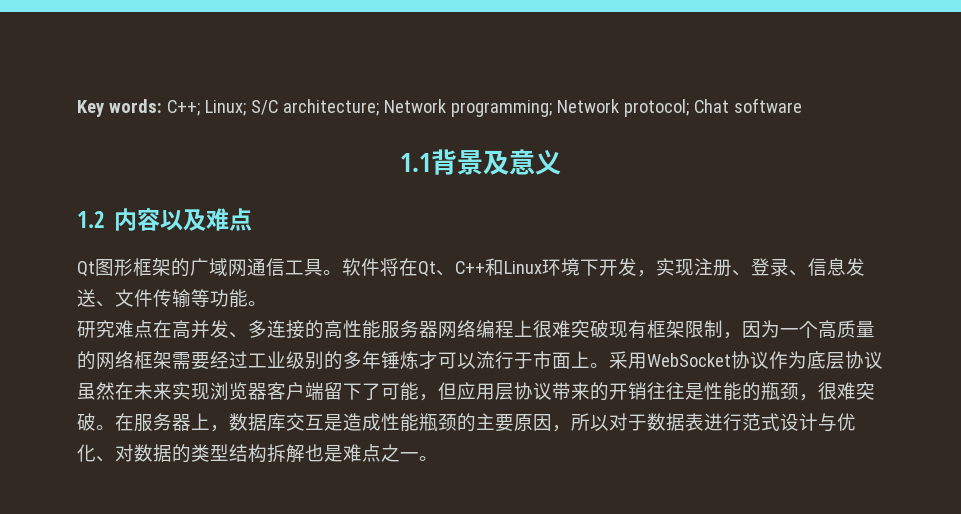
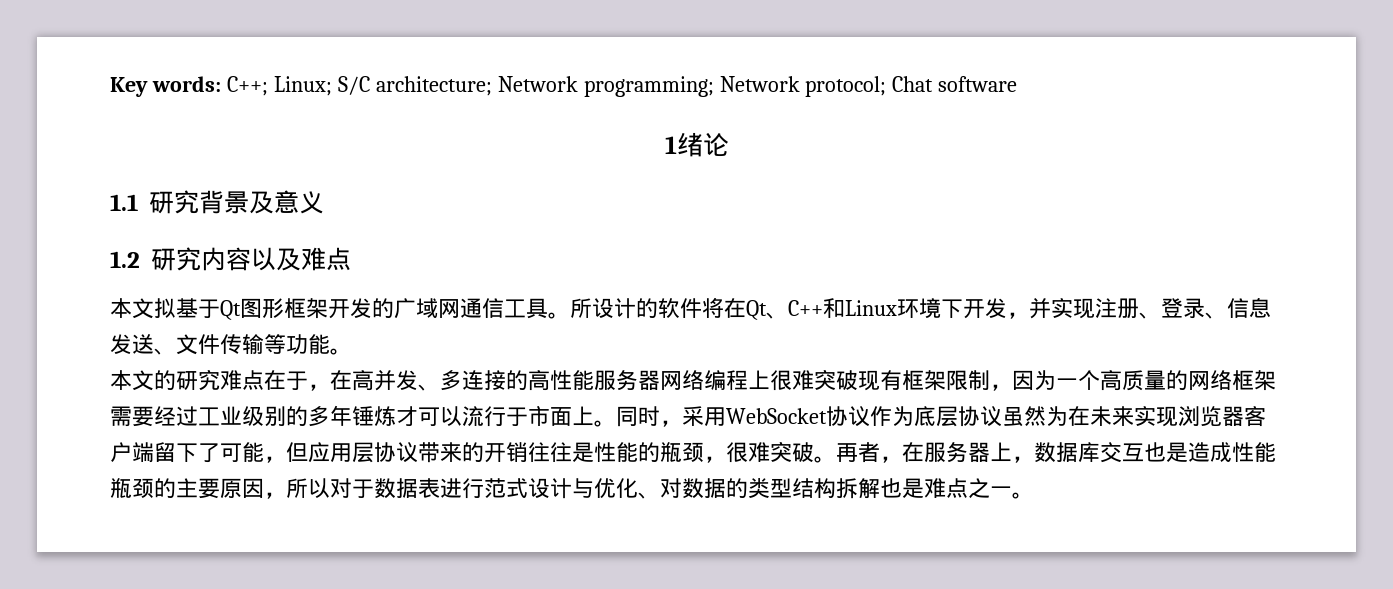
[400,153,431,172] 1.1 -> [664,132,729,157] [110,190,199,214] 1绪论 // 1.1研究
(105, 219) none -> [151,247,201,271] 研究
(253, 219) none -> [110,298,220,319] 本文拟基于
(171, 267) none -> [328,298,372,319] 开发
(342, 272) none -> [570,298,658,319] 所设计的
(656, 273) none -> [1029,298,1051,319] 并
(267, 303) none -> [110,370,176,391] 本文的
(172, 329) none -> [286,370,352,391] 于，在
(609, 365) none -> [616,406,682,427] 同时，
(115, 391) none -> [1046,406,1068,426] 为
(115, 427) none -> [836,442,902,463] 再者，
(324, 422) none -> [1144,442,1166,462] 也

